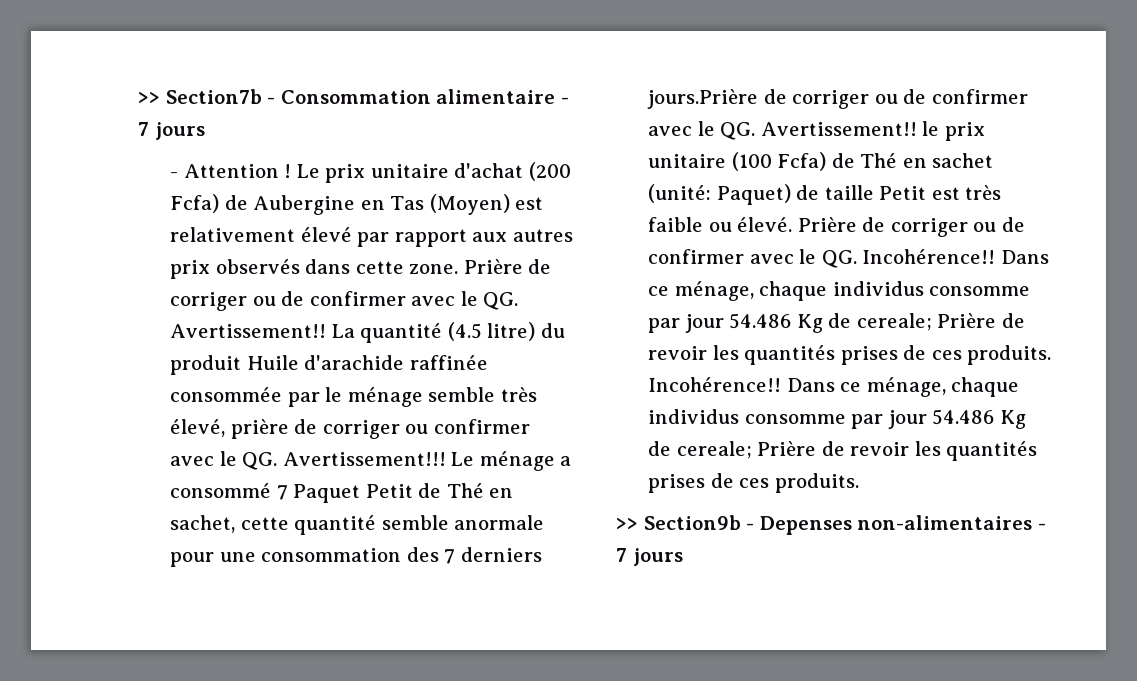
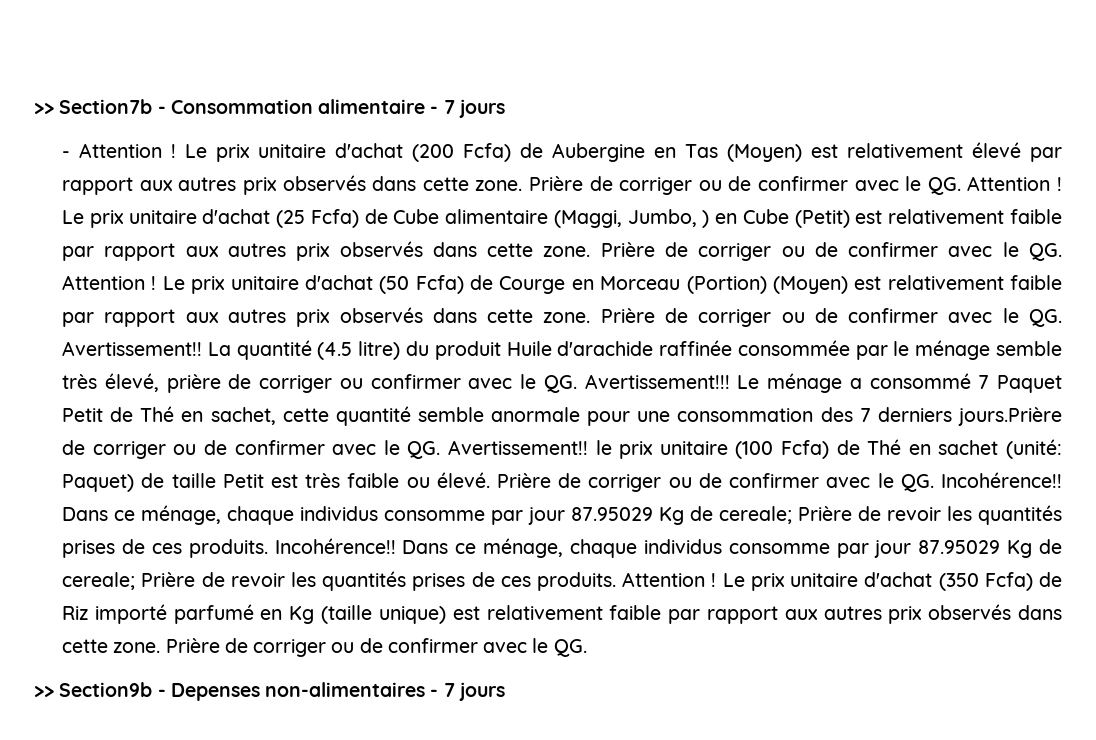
(519, 301) none -> [967,176,1063,191] [62,209,1063,228] [62,241,1063,261] [62,275,1063,294] [62,307,1063,327] Attention ! Le prix unitaire d'achat (25 Fcfa) de Cube alimentaire (Maggi, Jumbo, ) en Cube (Petit) est relativement faible par rapport aux autres prix observés dans cette zone. Prière de corriger ou de confirmer avec le QG. Attention ! Le prix unitaire d'achat (50 Fcfa) de Courge en Morceau (Portion) (Moyen) est relativement faible par rapport aux autres prix observés dans cette zone. Prière de corriger ou de confirmer avec le QG.
[729,313,792,329] 54.486 -> [571,507,654,521] 87.95029
[932,409,995,425] 54.486 -> [918,540,1001,554] 87.95029
(859, 483) none -> [622,572,1062,591] [62,604,1063,624] [62,638,587,657] Attention ! Le prix unitaire d'achat (350 Fcfa) de Riz importé parfumé en Kg (taille unique) est relativement faible par rapport aux autres prix observés dans cette zone. Prière de corriger ou de confirmer avec le QG.

